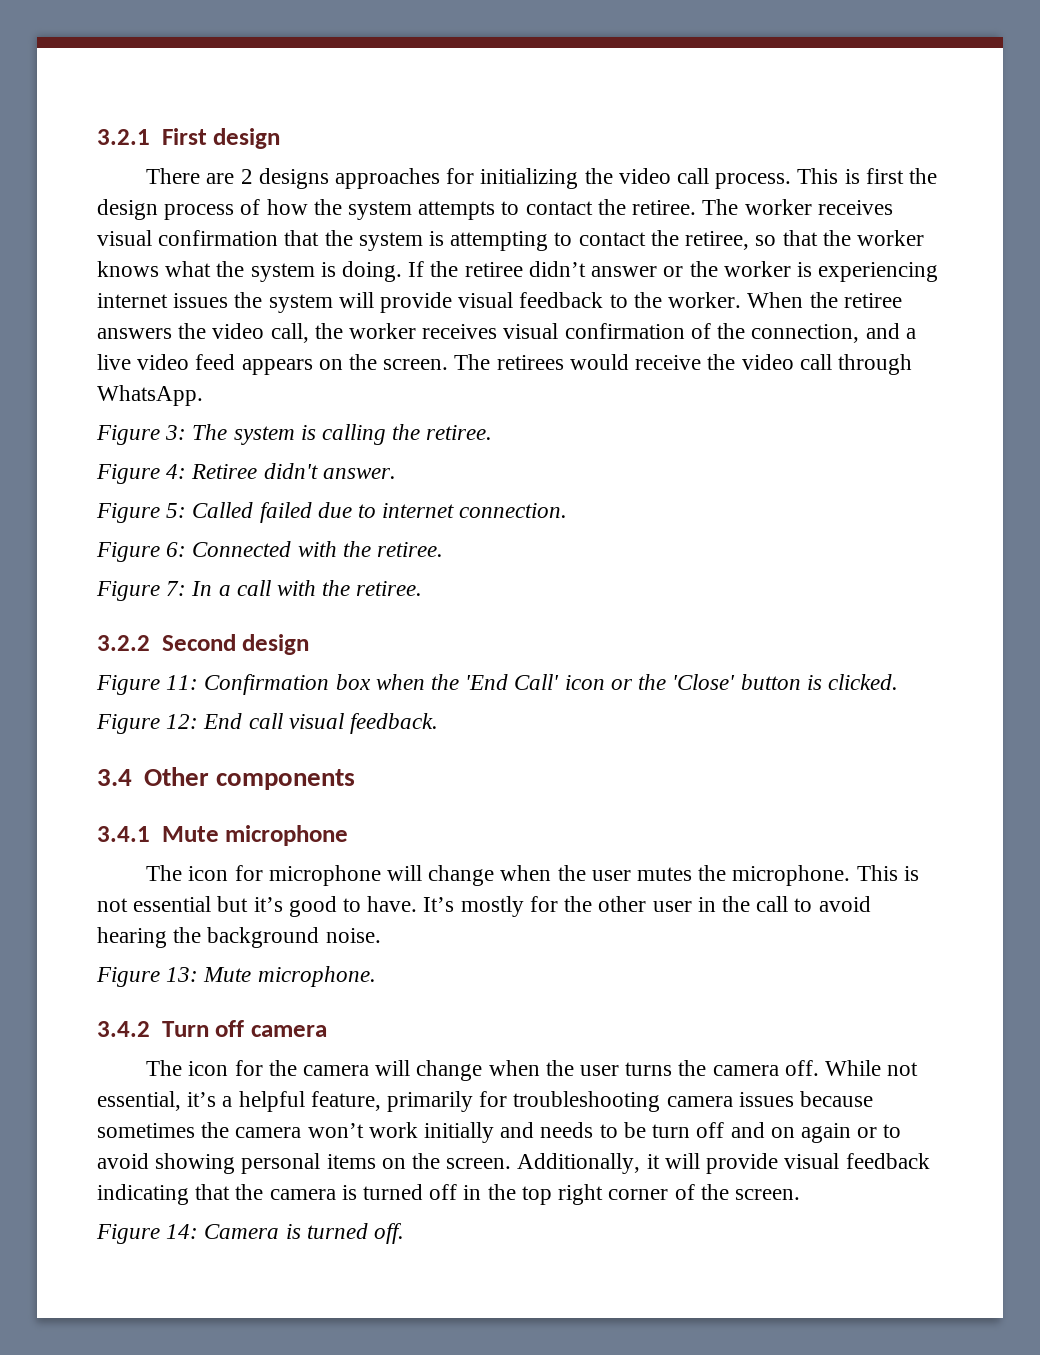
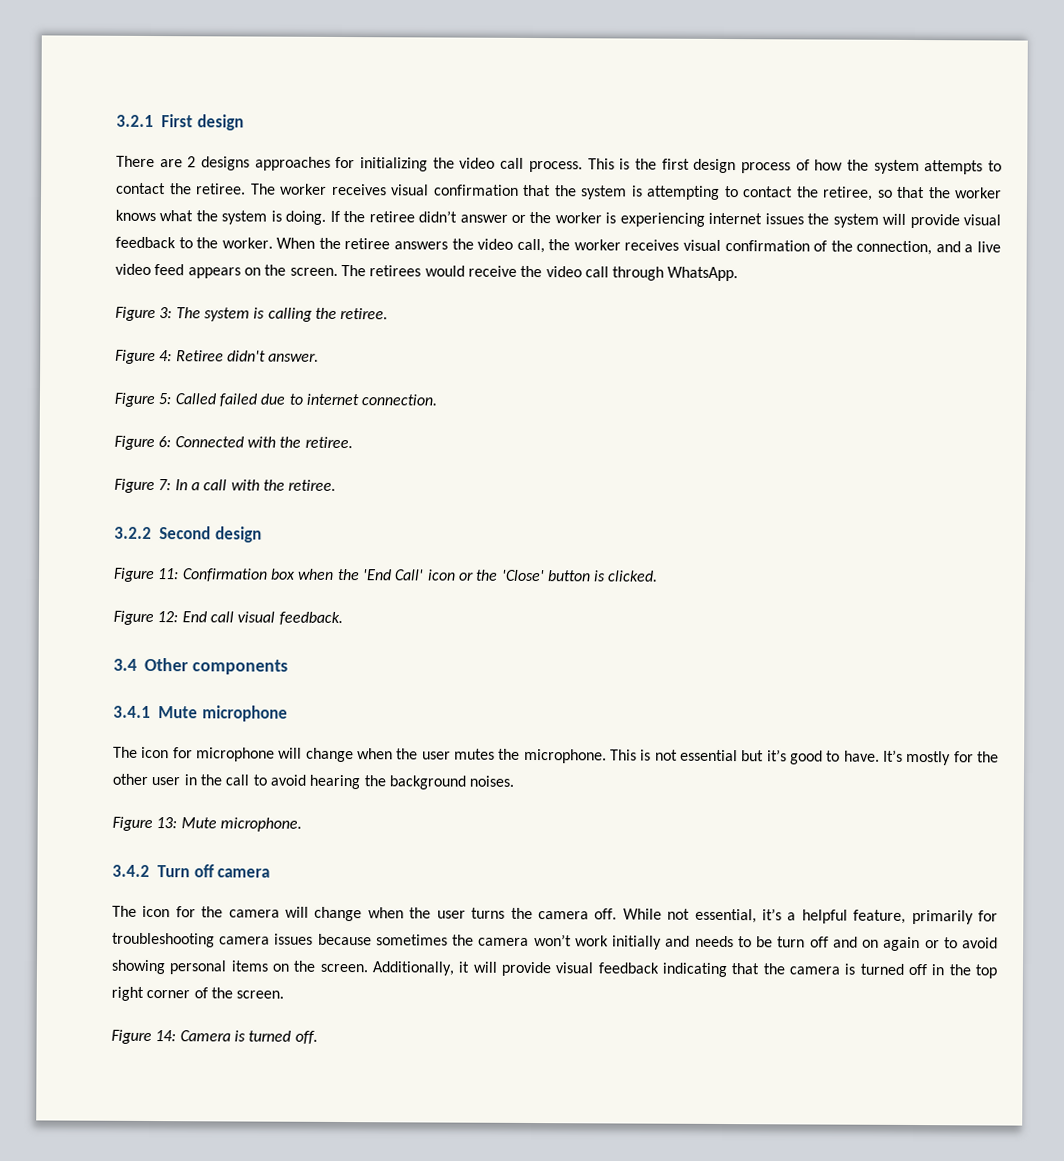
[865,168,938,184] first the -> [634,158,690,170] the first
[325,928,381,943] noise. -> [469,775,515,787] noises.

